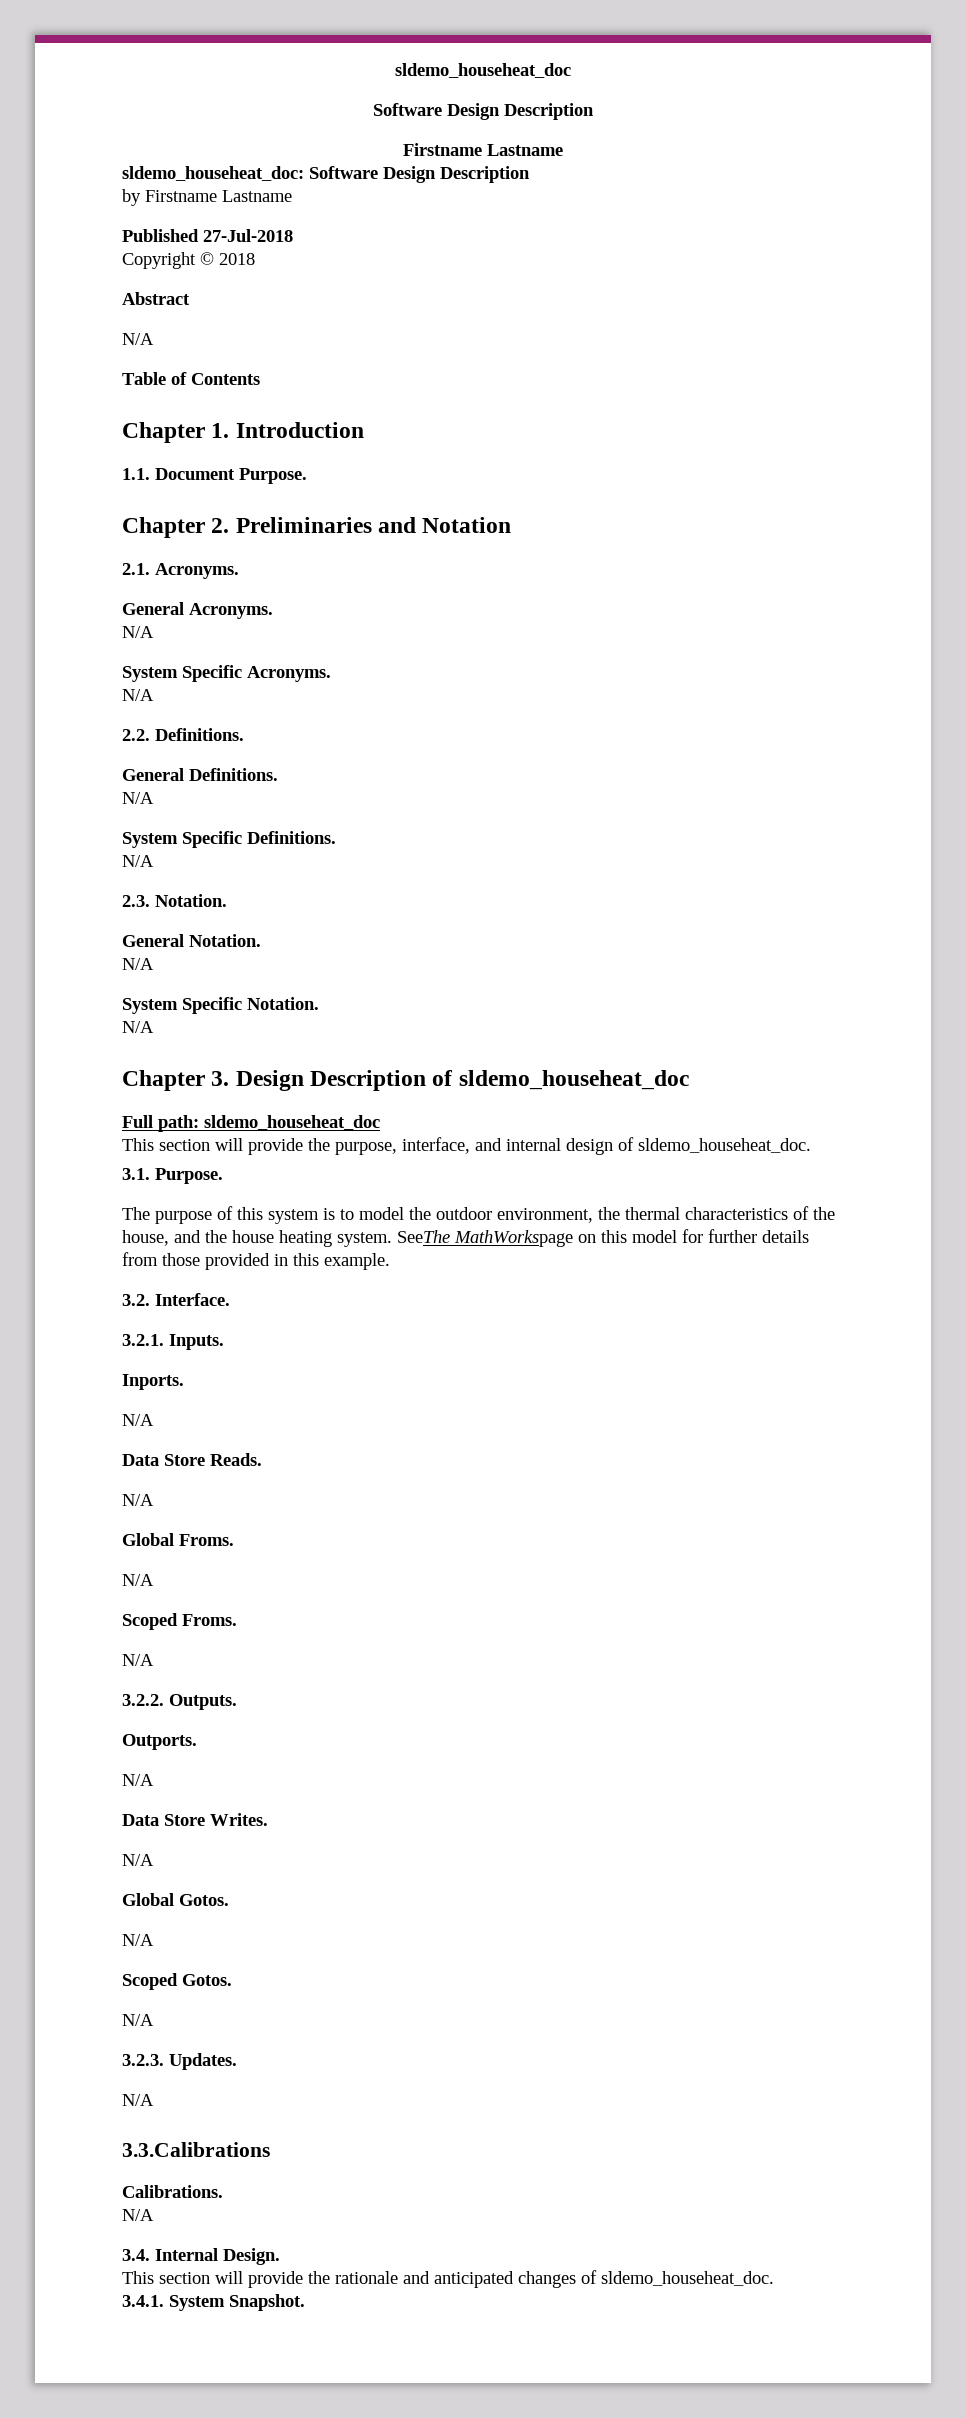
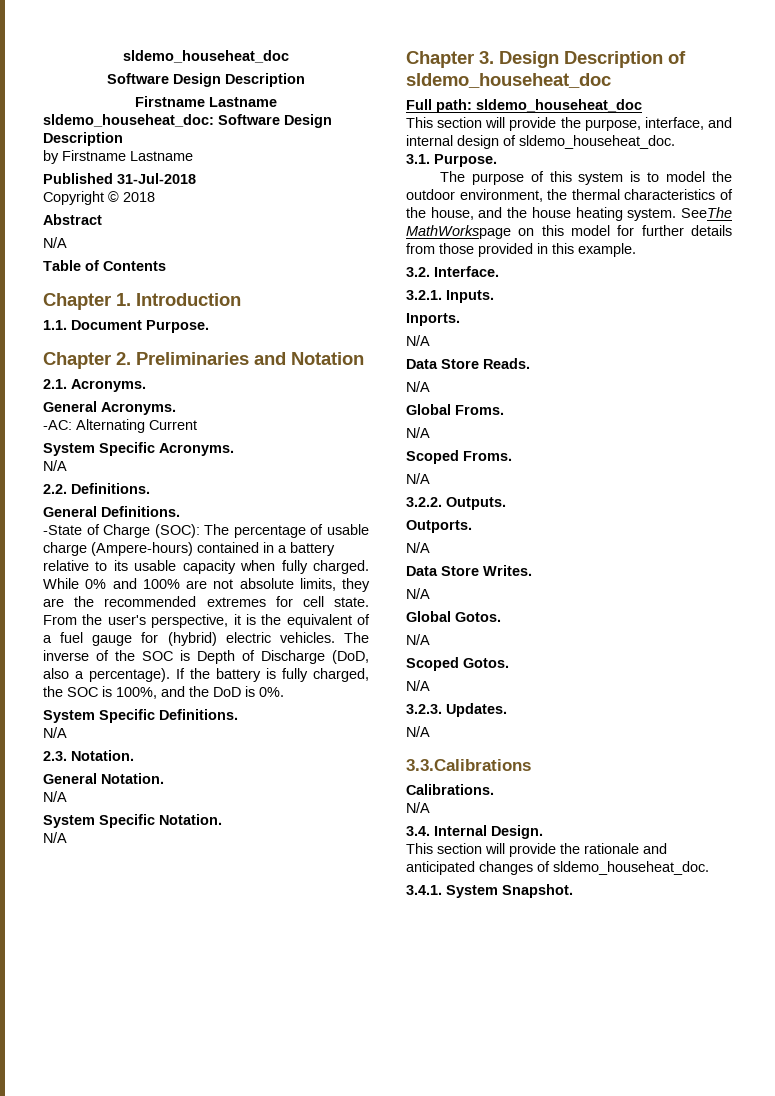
[203,229,293,242] 27-Jul-2018 -> [117,173,196,184] 31-Jul-2018
[122,626,154,638] N/A -> [43,419,197,433] -AC: Alternating Current
[122,792,154,804] N/A -> [43,524,369,538] [43,542,335,556] [43,560,369,574] [43,578,370,592] [43,596,369,607] [43,614,370,628] [43,632,369,646] [43,650,369,664] [43,668,369,682] [43,686,284,699] -State of Charge (SOC): The percentage of usable charge (Ampere-hours) contained in a battery relative to its usable capacity when fully charged. While 0% and 100% are not absolute limits, they are the recommended extremes for cell state. From the user's perspective, it is the equivalent of a fuel gauge for (hybrid) electric vehicles. The inverse of the SOC is Depth of Discharge (DoD, also a percentage). If the battery is fully charged, the SOC is 100%, and the DoD is 0%.

